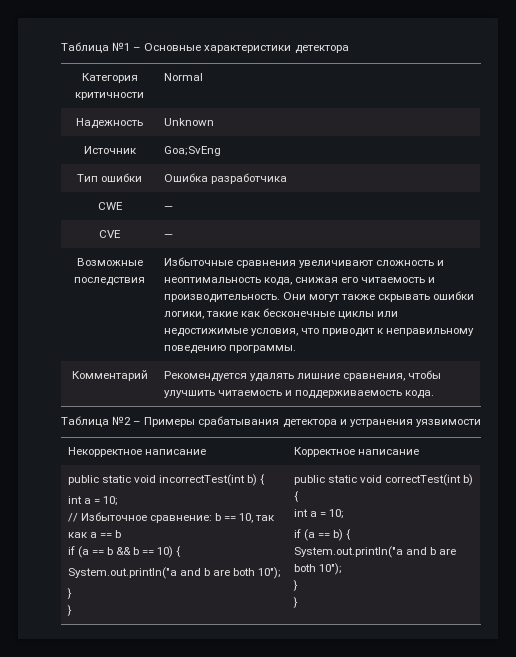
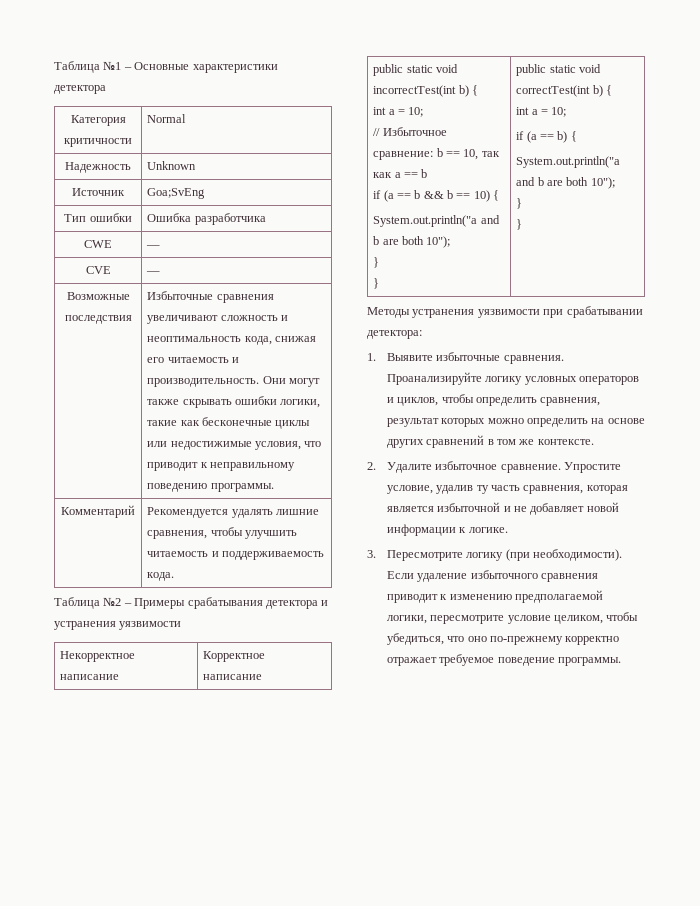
(298, 602) none -> [367,306,643,318] [367,330,422,339] [367,352,564,364] [386,372,639,385] [386,394,601,406] [386,418,645,427] [386,435,594,448] [367,461,621,473] [386,485,628,494] [386,502,619,515] [386,524,508,536] [367,549,622,561] [386,570,598,582] [386,590,603,603] [386,612,639,624] [386,633,620,645] [386,654,621,666] // Методы устранения уязвимости при срабатывании детектора: // 1. Выявите избыточные сравнения. Проанализируйте логику условных операторов и циклов, чтобы определить сравнения, результат которых можно определить на основе других сравнений в том же контексте. // 2. Удалите избыточное сравнение. Упростите условие, удалив ту часть сравнения, которая является избыточной и не добавляет новой информации к логике. // 3. Пересмотрите логику (при необходимости). Если удаление избыточного сравнения приводит к изменению предполагаемой логики, пересмотрите условие целиком, чтобы убедиться, что оно по-прежнему корректно отражает требуемое поведение программы.

